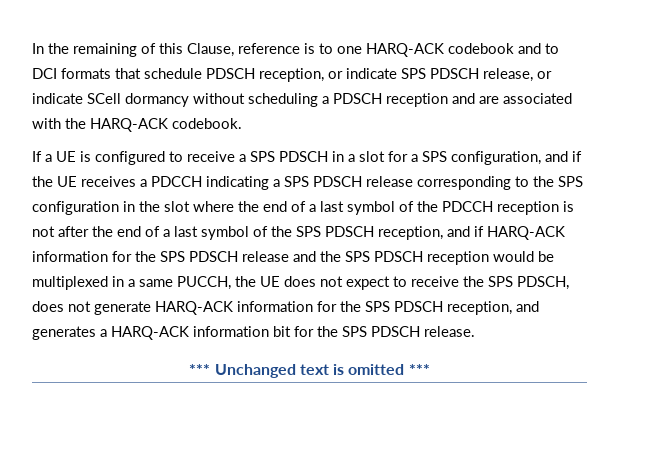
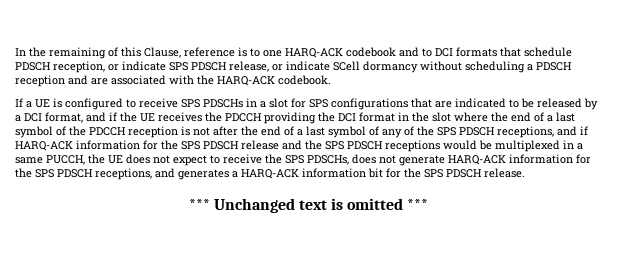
[239,151,328,162] a SPS PDSCH -> [181,99,243,108] SPS PDSCHs
[411,151,541,165] a SPS configuration, -> [309,98,598,110] [15,112,83,123] SPS configurations that are indicated to be released by a DCI format,
[140,176,583,190] [32,201,119,215] a PDCCH indicating a SPS PDSCH release corresponding to the SPS configuration -> [205,112,395,124] the PDCCH providing the DCI format
[271,226,443,240] the SPS PDSCH reception, -> [382,126,554,138] any of the SPS PDSCH receptions,
[427,251,489,265] reception -> [385,140,440,152] receptions
[517,276,569,290] PDSCH, -> [307,155,349,165] PDSCHs,
[447,301,512,315] reception, -> [95,168,152,180] receptions,

